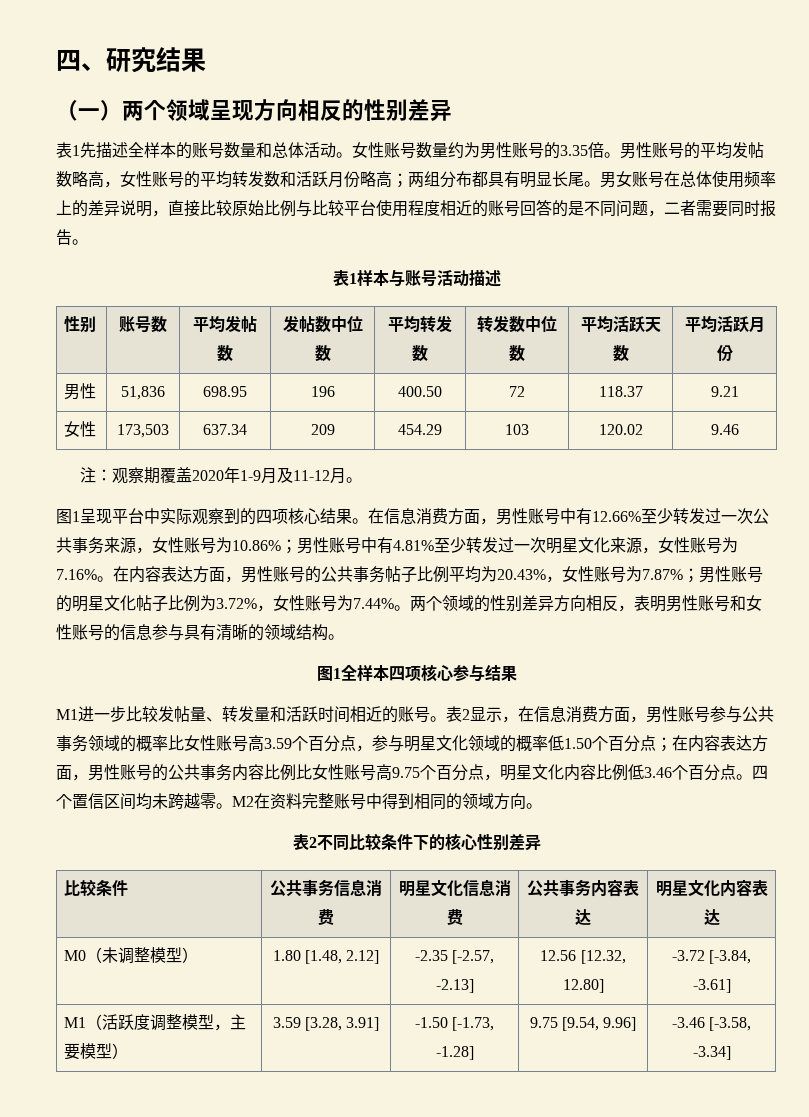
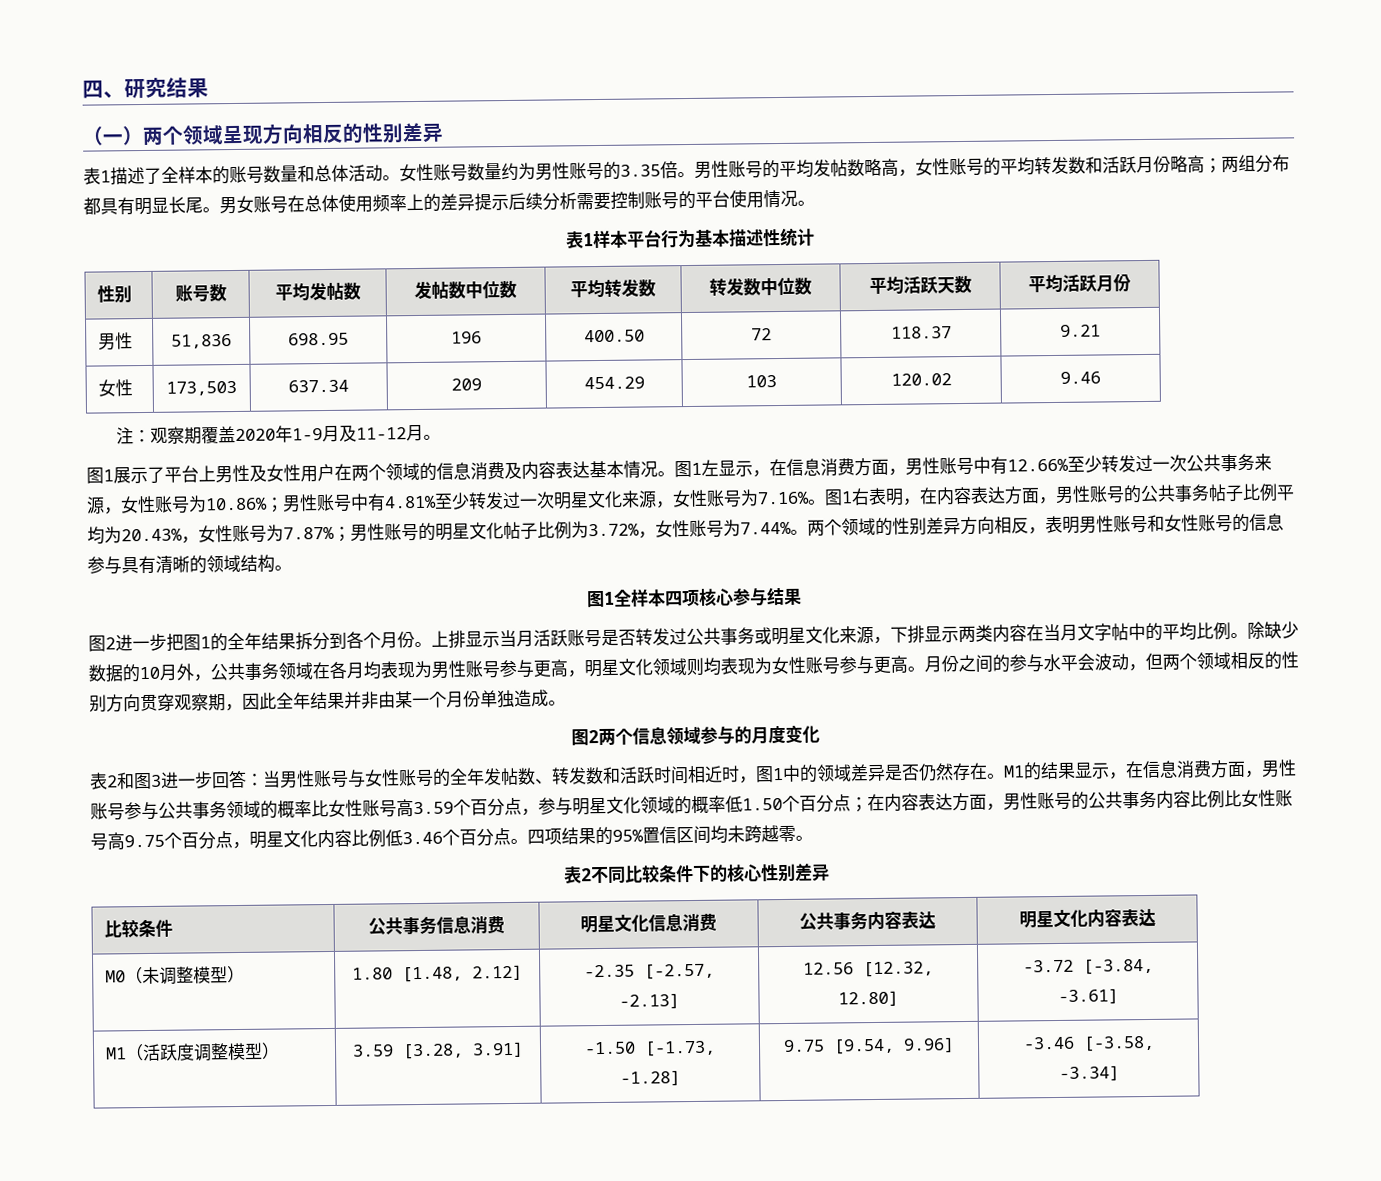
[80,142,128,159] 先描述 -> [110,166,162,186] 描述了
[120,200,776,217] [56,229,72,245] 说明，直接比较原始比例与比较平台使用程度相近的账号回答的是不同问题，二者需要同时报告 -> [474,189,798,212] 提示后续分析需要控制账号的平台使用情况
[388,270,501,287] 与账号活动描述 -> [626,227,815,249] 平台行为基本描述性统计
[80,508,368,525] 呈现平台中实际观察到的四项核心结果。 -> [113,459,770,484] 展示了平台上男性及女性用户在两个领域的信息消费及内容表达基本情况。图1左显示，
(113, 579) none -> [824,487,921,506] 图1右表明，
[56,706,470,723] M1进一步比较发帖量、转发量和活跃时间相近的账号。表2 -> [88,621,1299,652] [88,651,1299,683] [89,689,566,713] [570,724,820,746] [89,761,1076,790] 图2进一步把图1的全年结果拆分到各个月份。上排显示当月活跃账号是否转发过公共事务或明星文化来源，下排显示两类内容在当月文字帖中的平均比例。除缺少数据的10月外，公共事务领域在各月均表现为男性账号参与更高，明星文化领域则均表现为女性账号参与更高。月份之间的参与水平会波动，但两个领域相反的性别方向贯穿观察期，因此全年结果并非由某一个月份单独造成。 // 图2两个信息领域参与的月度变化 // 表2和图3进一步回答：当男性账号与女性账号的全年发帖数、转发数和活跃时间相近时，图1中的领域差异是否仍然存在。M1的结果
[56,794,72,809] 个 -> [544,826,644,846] 项结果的95%
[232,793,542,810] M2在资料完整账号中得到相同的领域方向。 -> (813, 838) none
[214,1014,247,1031] [64,1043,113,1060] ，主要模型 -> (264, 1051) none

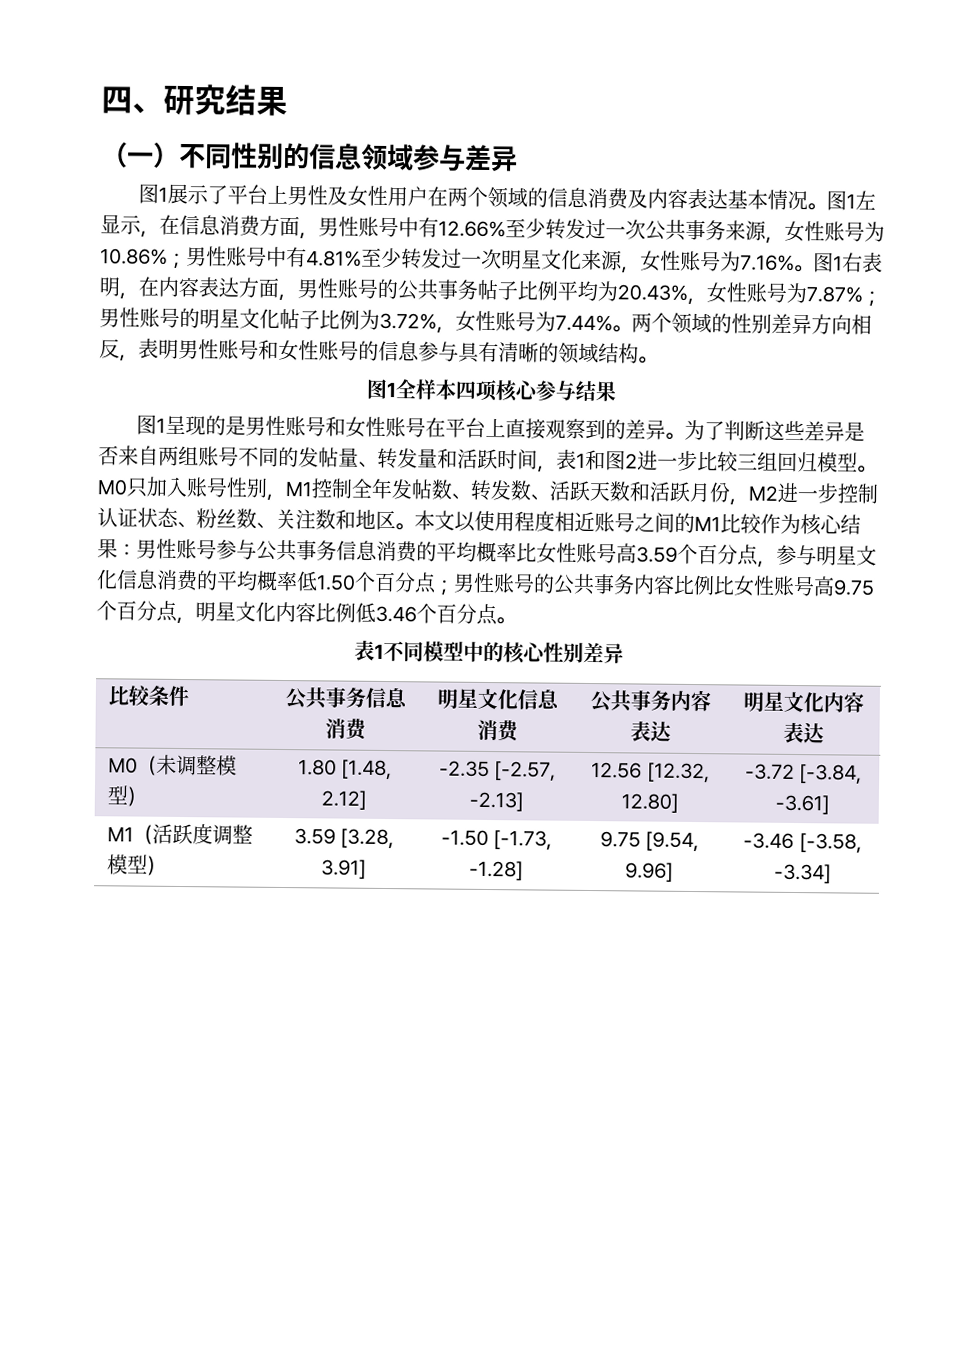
[142,122,444,146] [83,154,1290,186] [83,189,815,216] [565,227,815,249] [97,285,133,304] [174,284,227,303] [274,281,361,302] [414,280,517,300] [570,278,656,299] [709,277,812,297] [868,275,972,295] [1028,273,1131,294] [98,332,134,351] [171,334,232,349] [288,332,349,346] [451,331,482,344] [583,329,645,343] [751,328,772,341] [890,326,952,339] [1060,324,1101,337] [98,379,134,397] [166,380,237,396] [288,379,349,393] [451,378,482,391] [583,376,645,390] [746,375,777,388] [890,373,952,386] [1060,371,1101,384] [116,424,442,445] 两个领域呈现方向相反的性别差异 // 表1描述了全样本的账号数量和总体活动。女性账号数量约为男性账号的3.35倍。男性账号的平均发帖数略高，女性账号的平均转发数和活跃月份略高；两组分布都具有明显长尾。男女账号在总体使用频率上的差异提示后续分析需要控制账号的平台使用情况。 // 表1样本平台行为基本描述性统计 // 性别 | 账号数 | 平均发帖数 | 发帖数中位数 | 平均转发数 | 转发数中位数 | 平均活跃天数 | 平均活跃月份 // 男性 | 51,836 | 698.95 | 196 | 400.50 | 72 | 118.37 | 9.21 // 女性 | 173,503 | 637.34 | 209 | 454.29 | 103 | 120.02 | 9.46 // 注：观察期覆盖2020年1-9月及11-12月。 -> [179,142,518,172] 不同性别的信息领域参与差异
[105,621,1299,652] [88,651,1299,683] [89,689,566,713] [570,724,820,746] [89,768,451,790] 2进一步把图1的全年结果拆分到各个月份。上排显示当月活跃账号是否转发过公共事务或明星文化来源，下排显示两类内容在当月文字帖中的平均比例。除缺少数据的10月外，公共事务领域在各月均表现为男性账号参与更高，明星文化领域则均表现为女性账号参与更高。月份之间的参与水平会波动，但两个领域相反的性别方向贯穿观察期，因此全年结果并非由某一个月份单独造成。 // 图2两个信息领域参与的月度变化 // 表2和图3进一步回答：当男性账号与女性账号的 -> [156,415,866,442] [98,445,877,473] [97,476,353,502] 1呈现的是男性账号和女性账号在平台上直接观察到的差异。为了判断这些差异是否来自两组账号不同的发帖量、转发量和活跃时间，表1和图2进一步比较三组回归模型。M0只加入账号性别，M1控制
[602,760,1263,785] 和活跃时间相近时，图1中的领域差异是否仍然存在。M1的结果显示，在信息消费方面， -> [530,480,878,506] [97,507,861,536] [97,538,137,559] 、活跃天数和活跃月份，M2进一步控制认证状态、粉丝数、关注数和地区。本文以使用程度相近账号之间的M1比较作为核心结果：
[226,800,278,819] 领域的 -> [336,540,477,563] 信息消费的平均
[640,796,692,815] 领域的 -> [116,569,258,592] 信息消费的平均
[867,792,1004,812] 在内容表达方面， -> (455, 587) none
[527,825,813,846] [564,864,711,884] 四项结果的95%置信区间均未跨越零。 // 表2不同比较条件下 -> [354,640,484,662] // 表1不同模型中

